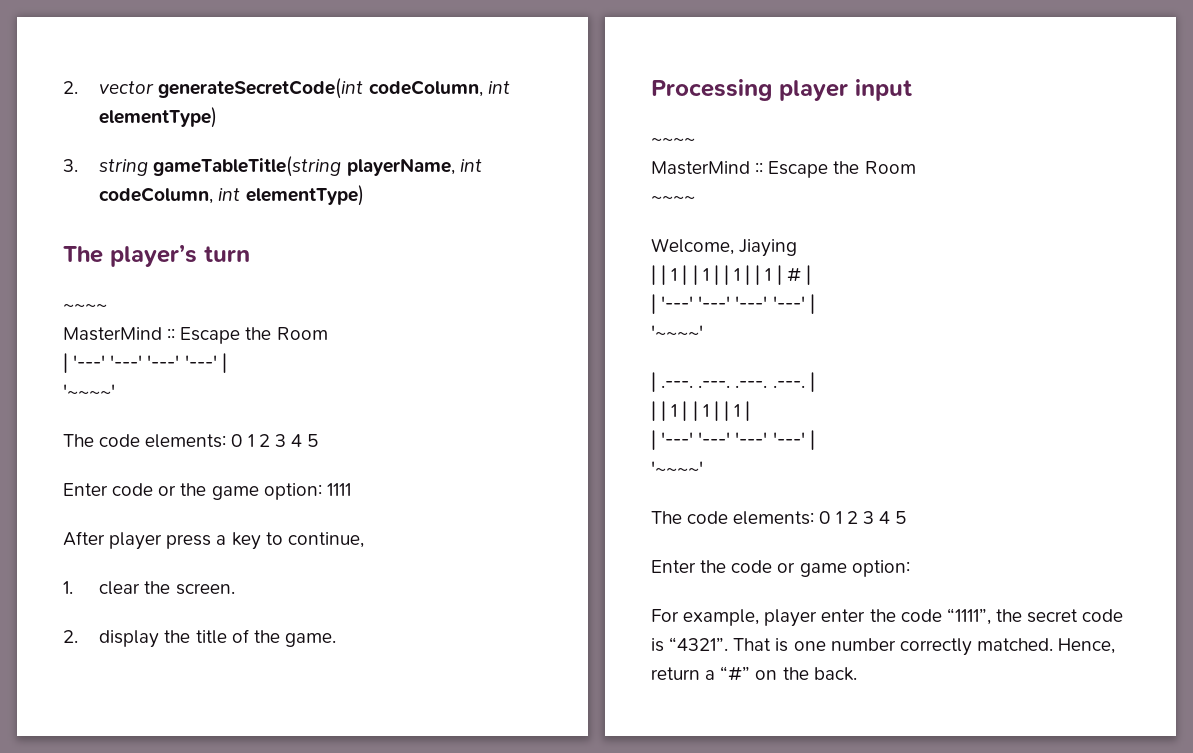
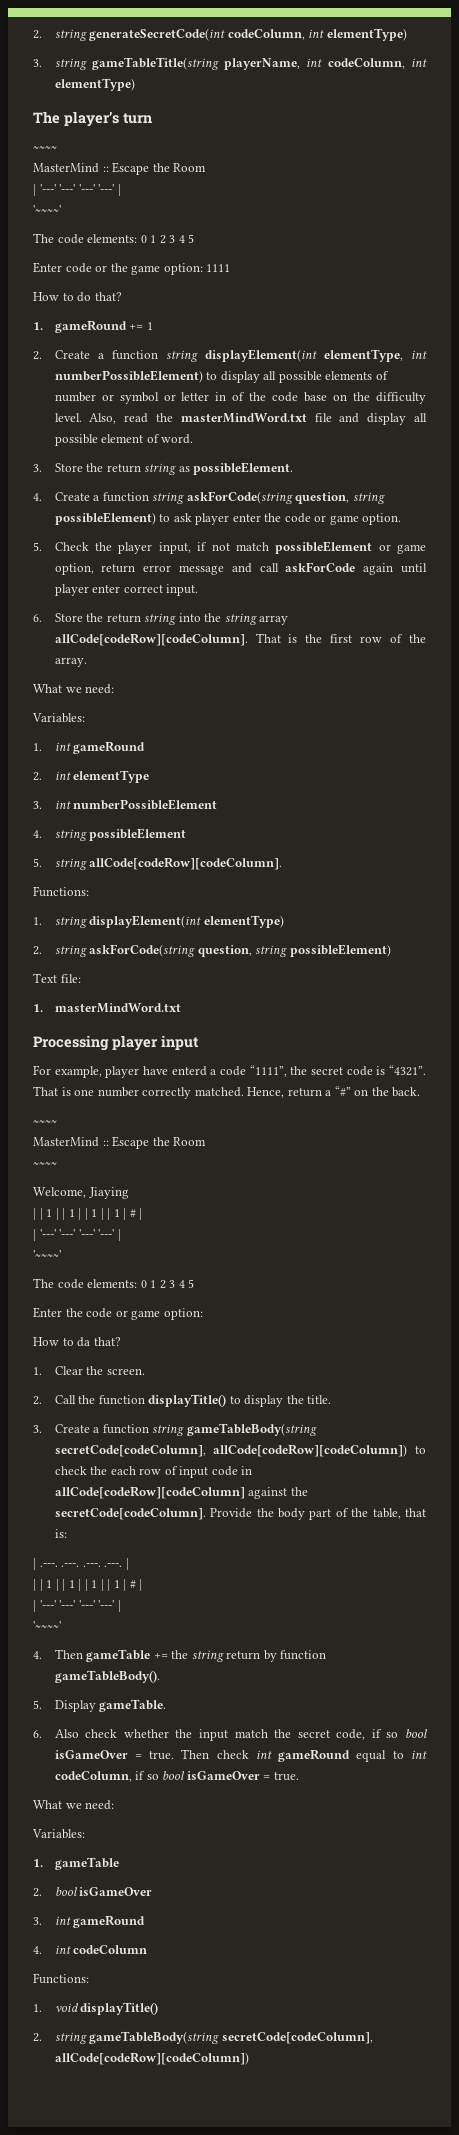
[63,81,155,94] 2. vector -> [33,29,87,41] 2. string
[63,531,364,550] [63,581,235,595] [63,629,336,648] [651,79,912,101] After player press a key to continue, // 1. clear the screen. // 2. display the title of the game. // Processing player input -> [33,292,122,302] [33,320,153,333] [33,349,427,362] [54,370,389,383] [54,392,426,404] [54,413,428,425] [54,434,194,446] [33,462,294,475] [33,491,385,504] [54,512,402,525] [33,541,426,554] [54,562,427,575] [54,584,199,596] [33,613,289,625] [54,633,426,646] [54,657,87,667] [33,684,115,694] [32,713,85,723] [33,741,146,754] [33,770,150,783] [33,799,218,810] [33,828,187,841] [33,857,283,870] [33,886,89,897] [33,915,284,928] [33,944,391,957] [33,973,81,983] [33,1003,181,1013] [33,1035,199,1051] [33,1065,427,1078] [33,1086,421,1099] How to do that? // 1. gameRound += 1 // 2. Create a function string displayElement(int elementType, int numberPossibleElement) to display all possible elements of number or symbol or letter in of the code base on the difficulty level. Also, read the masterMindWord.txt file and display all possible element of word. // 3. Store the return string as possibleElement. // 4. Create a function string askForCode(string question, string possibleElement) to ask player enter the code or game option. // 5. Check the player input, if not match possibleElement or game option, return error message and call askForCode again until player enter correct input. // 6. Store the return string into the string array allCode[codeRow][codeColumn]. That is the first row of the array. // What we need: // Variables: // 1. int gameRound // 2. int elementType // 3. int numberPossibleElement // 4. string possibleElement // 5. string allCode[codeRow][codeColumn]. // Functions: // 1. string displayElement(int elementType) // 2. string askForCode(string question, string possibleElement) // Text file: // 1. masterMindWord.txt // Processing player input // For example, player have enterd a code “1111”, the secret code is “4321”. That is one number correctly matched. Hence, return a “#” on the back.
(703, 332) none -> [33,1278,195,1289] [33,1307,203,1320] [33,1337,121,1347] [33,1366,145,1375] [33,1394,332,1407] [33,1423,317,1436] [54,1444,426,1457] [54,1466,253,1478] [54,1486,308,1499] [54,1508,427,1520] [54,1529,67,1538] // The code elements: 0 1 2 3 4 5 // Enter the code or game option: // How to da that? // 1. Clear the screen. // 2. Call the function displayTitle() to display the title. // 3. Create a function string gameTableBody(string secretCode[codeColumn], allCode[codeRow][codeColumn]) to check the each row of input code in allCode[codeRow][codeColumn] against the secretCode[codeColumn]. Provide the body part of the table, that is:
[651,430,815,450] [651,461,703,475] [651,511,907,525] [651,560,910,577] [651,608,1124,627] [651,637,1116,656] [651,666,857,681] // | '---' '---' '---' '---' | // '~~~~' // The code elements: 0 1 2 3 4 5 // Enter the code or game option: // For example, player enter the code “1111”, the secret code is “4321”. That is one number correctly matched. Hence, return a “#” on the back. -> [107,1579,143,1591] [33,1600,121,1612] [33,1621,61,1630] [33,1649,327,1662] [54,1670,160,1683] [33,1699,167,1712] [33,1729,428,1741] [54,1749,427,1762] [54,1771,299,1782] [33,1800,115,1810] [32,1829,85,1839] [33,1857,119,1870] [33,1887,153,1897] [33,1915,146,1928] [33,1945,148,1954] [33,1973,89,1984] [33,2002,159,2015] [33,2031,373,2044] [54,2052,249,2065] | 1 | # | // | '---' '---' '---' '---' | // '~~~~' // 4. Then gameTable += the string return by function gameTableBody(). // 5. Display gameTable. // 6. Also check whether the input match the secret code, if so bool isGameOver = true. Then check int gameRound equal to int codeColumn, if so bool isGameOver = true. // What we need: // Variables: // 1. gameTable // 2. bool isGameOver // 3. int gameRound // 4. int codeColumn // Functions: // 1. void displayTitle() // 2. string gameTableBody(string secretCode[codeColumn], allCode[codeRow][codeColumn])

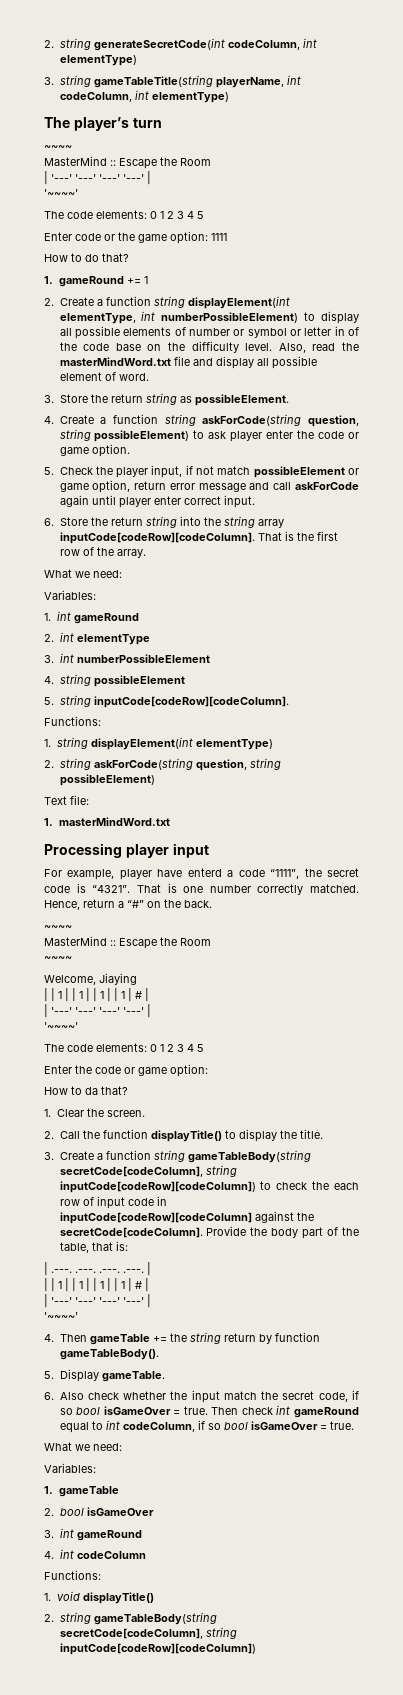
[54,633,248,646] allCode[codeRow][codeColumn]. -> [59,532,255,544] inputCode[codeRow][codeColumn].
[89,857,283,870] allCode[codeRow][codeColumn]. -> [93,696,289,708] inputCode[codeRow][codeColumn].
[213,1444,408,1457] allCode[codeRow][codeColumn]) -> [205,1165,237,1177] [59,1181,256,1193] string inputCode[codeRow][codeColumn])
[54,1486,245,1499] allCode[codeRow][codeColumn] -> [59,1212,252,1224] inputCode[codeRow][codeColumn]
[54,2052,249,2065] allCode[codeRow][codeColumn]) -> [205,1627,237,1639] [59,1643,256,1655] string inputCode[codeRow][codeColumn])

